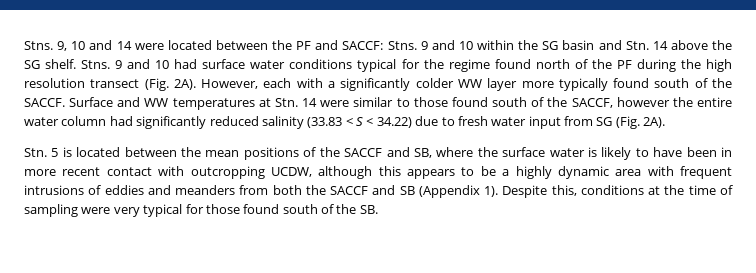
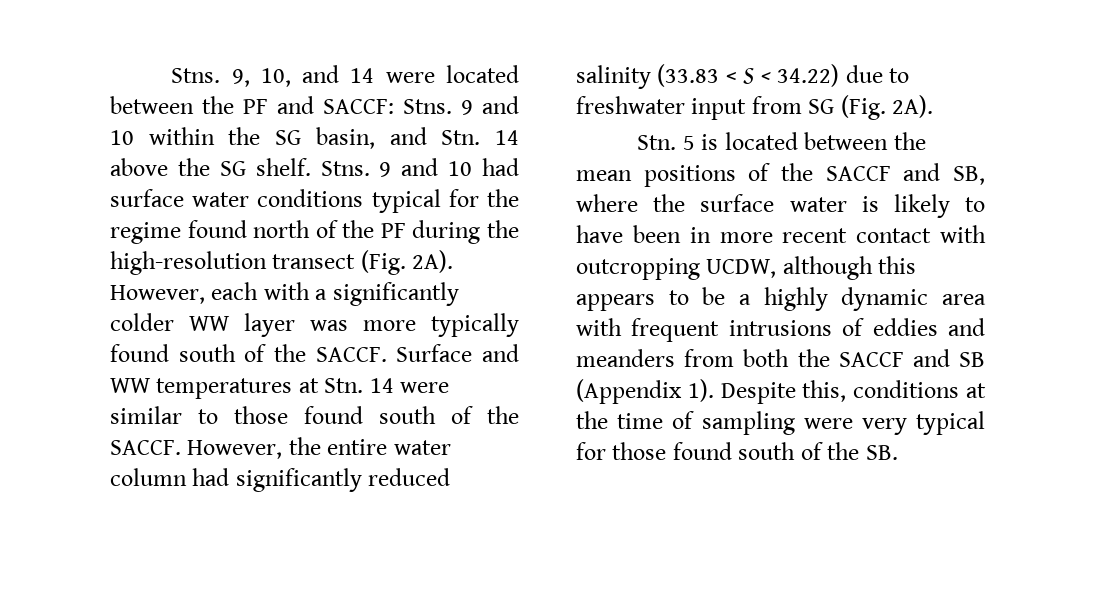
[71,41,86,50] 10 -> [260,68,291,87] 10,
[562,40,595,50] basin -> [315,127,375,149] basin,
[705,59,732,72] [24,78,85,88] high resolution -> [110,251,267,275] high-resolution
(518, 84) none -> [310,320,348,331] was
[571,97,670,108] SACCF, however -> [110,440,283,459] SACCF. However,
[457,116,527,126] fresh water -> [576,96,685,114] freshwater

